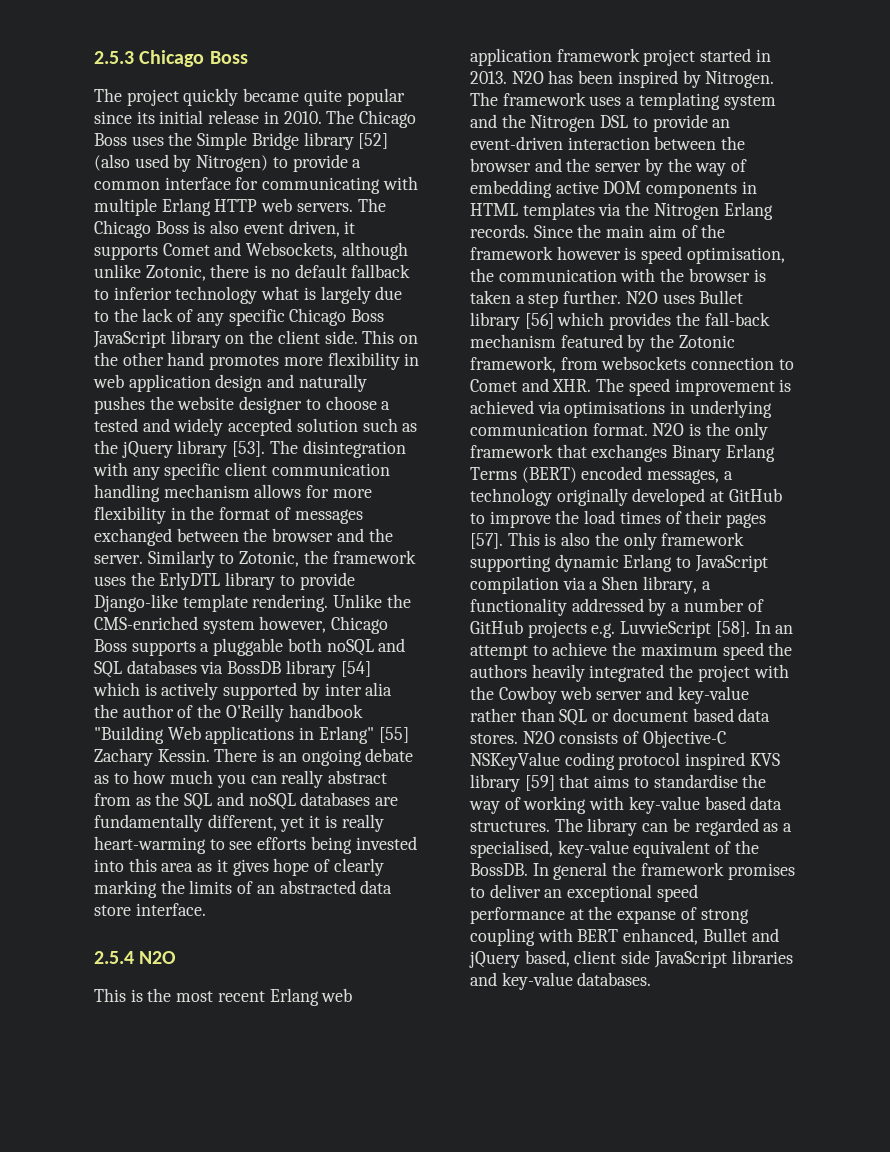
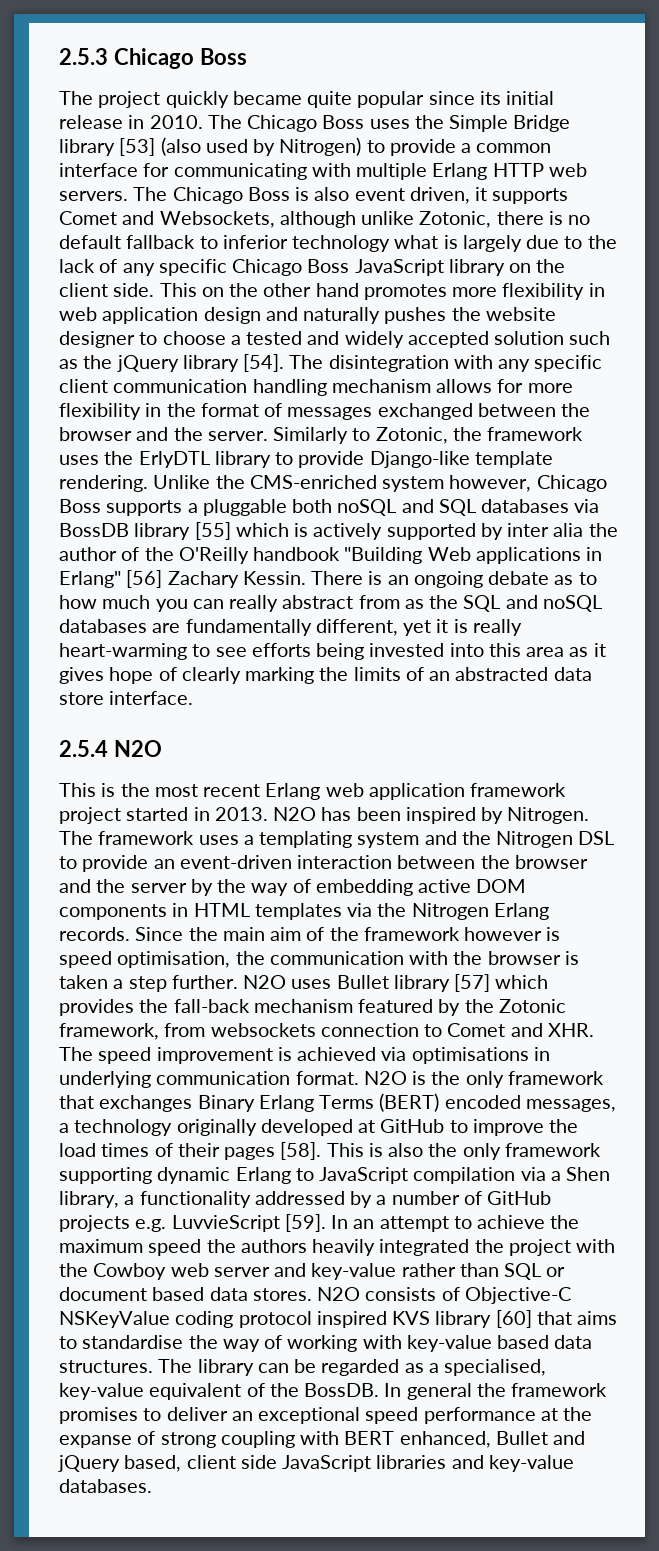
[358,133,389,149] [52] -> [119,138,156,156] [53]
[232,441,266,457] [53]. -> [243,354,285,372] [54].
[340,661,371,677] [54] -> [194,522,231,540] [55]
[378,727,409,743] [55] -> [126,570,163,588] [56]
[524,313,554,329] [56] -> [454,974,491,992] [57]
[470,533,503,549] [57]. -> [280,1142,322,1160] [58].
[715,621,750,637] [58]. -> [284,1214,326,1232] [59].
[524,775,555,791] [59] -> [495,1310,532,1328] [60]

